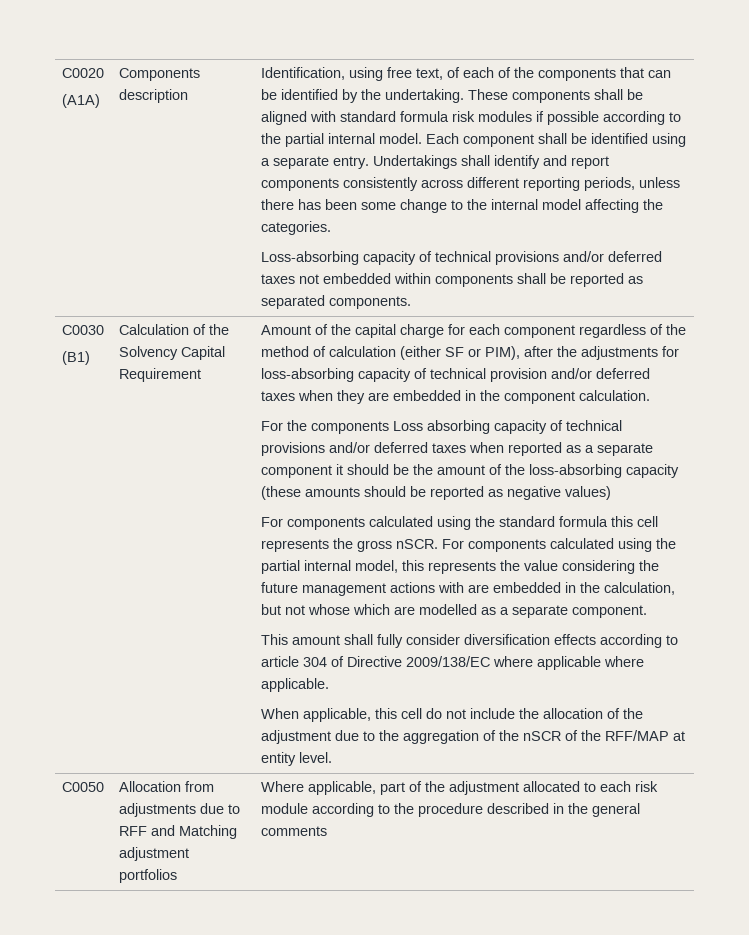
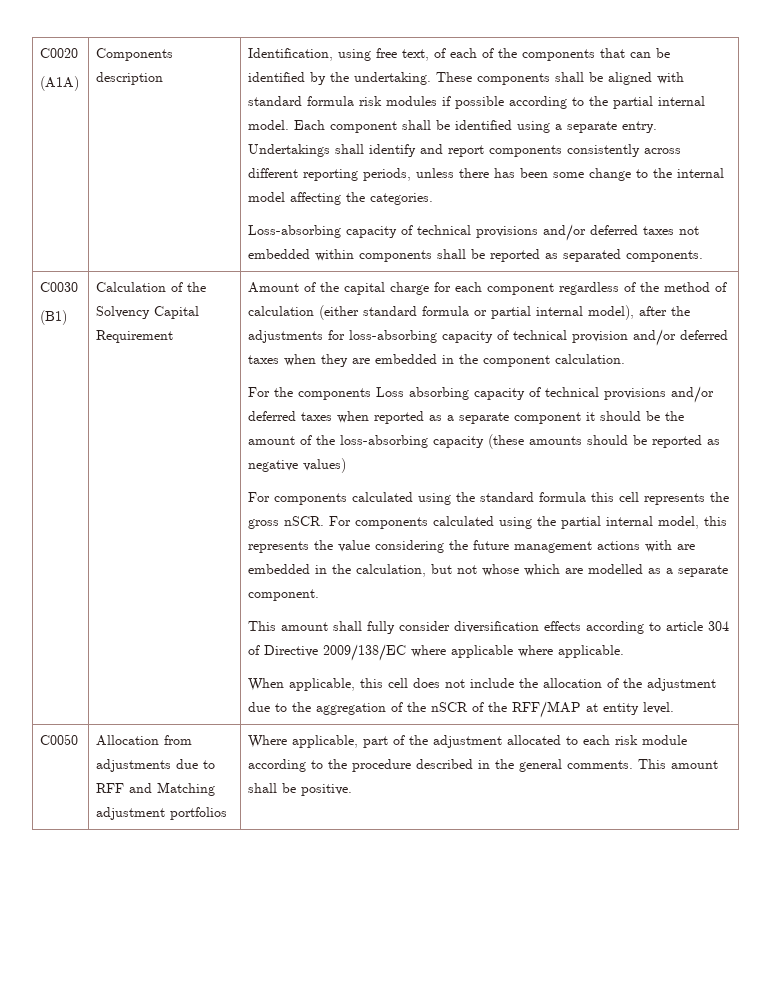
[445,346,521,360] SF or PIM), -> [363,305,635,320] standard formula or partial internal model),
[426,708,443,719] do -> [413,678,441,688] does
[261,826,328,836] comments -> [567,759,719,769] [248,783,353,796] comments. This amount shall be positive.

